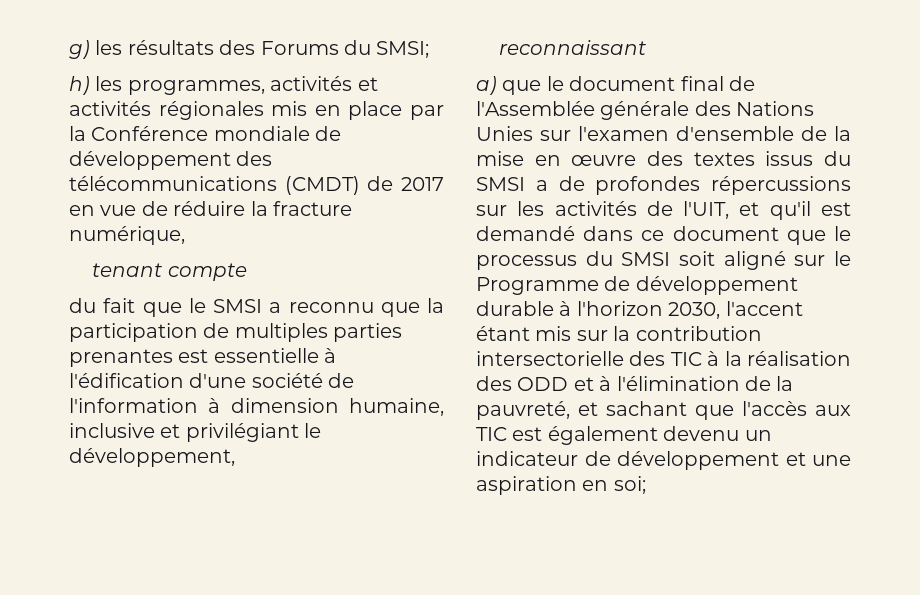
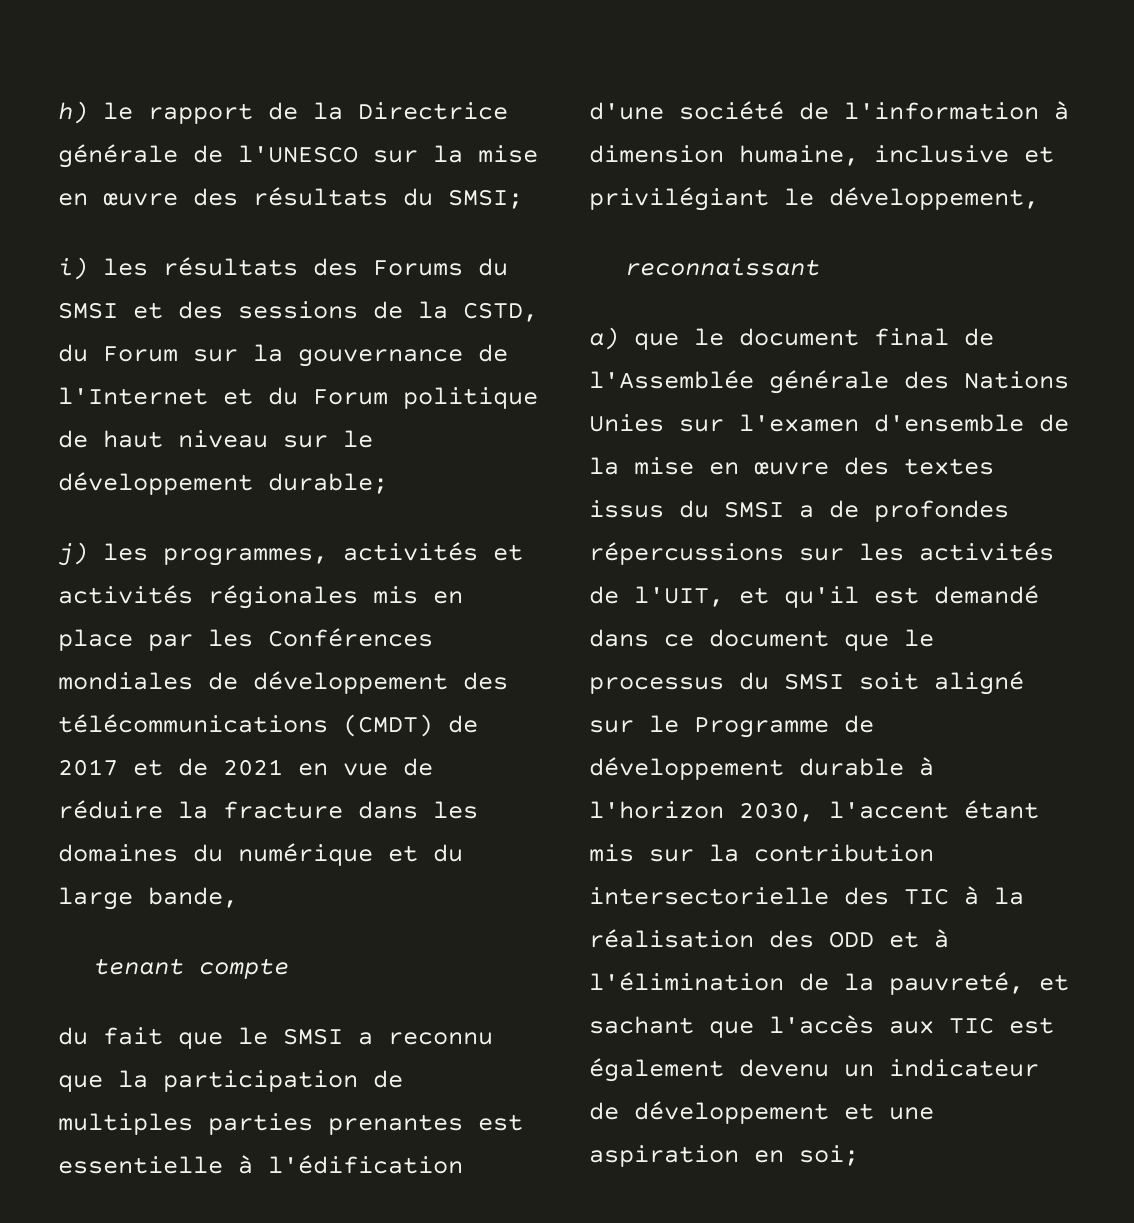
[69,40,90,59] g) -> [58,101,508,124] [58,144,538,168] [58,187,523,209] [58,257,88,280] h) le rapport de la Directrice générale de l'UNESCO sur la mise en œuvre des résultats du SMSI; // i)
[376,41,430,58] [69,76,90,95] SMSI; // h) -> [58,301,538,322] [58,344,508,367] [58,387,538,409] [58,430,373,448] [58,472,388,495] [58,542,88,566] SMSI et des sessions de la CSTD, du Forum sur la gouvernance de l'Internet et du Forum politique de haut niveau sur le développement durable; // j)
[69,126,310,141] la Conférence mondiale -> [208,628,433,647] [58,672,193,690] les Conférences mondiales
(445, 184) none -> [133,758,283,776] et de 2021
[69,226,185,245] numérique, -> [358,801,478,819] [58,843,463,866] [58,887,238,910] dans les domaines du numérique et du large bande,

